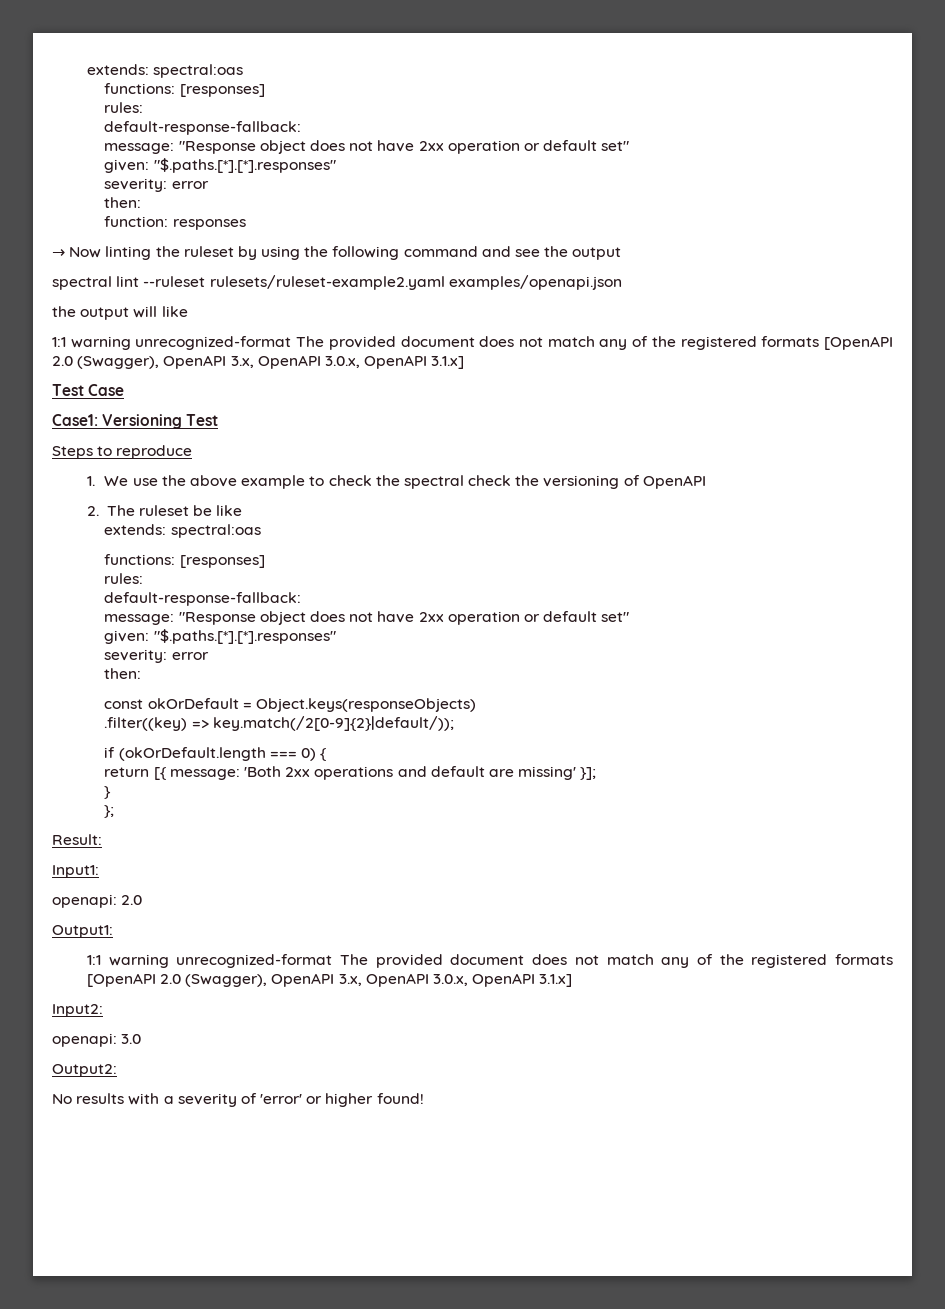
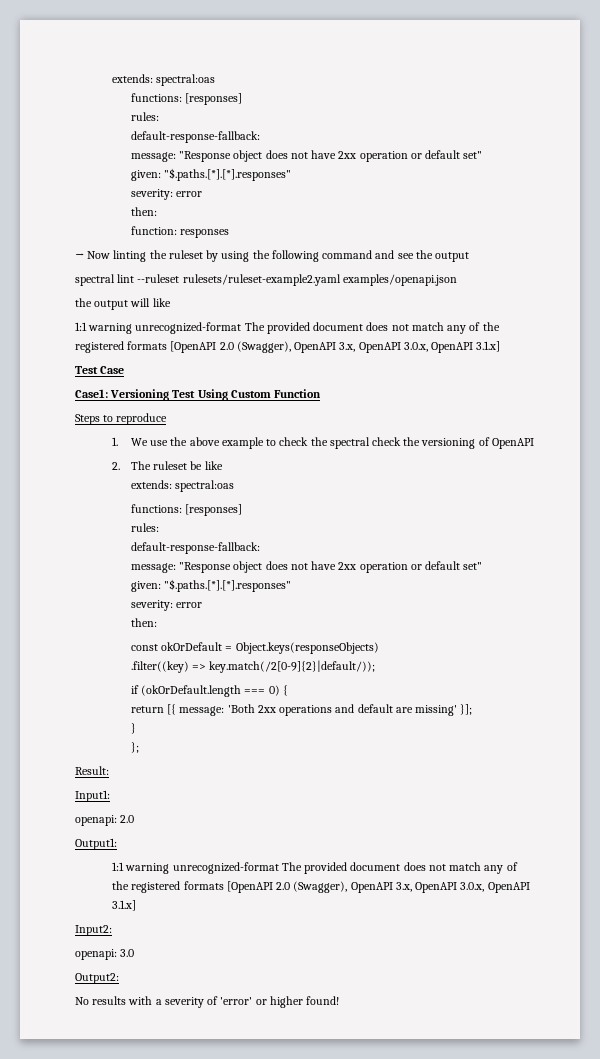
(219, 420) none -> [197,389,322,401] Using Custom Function

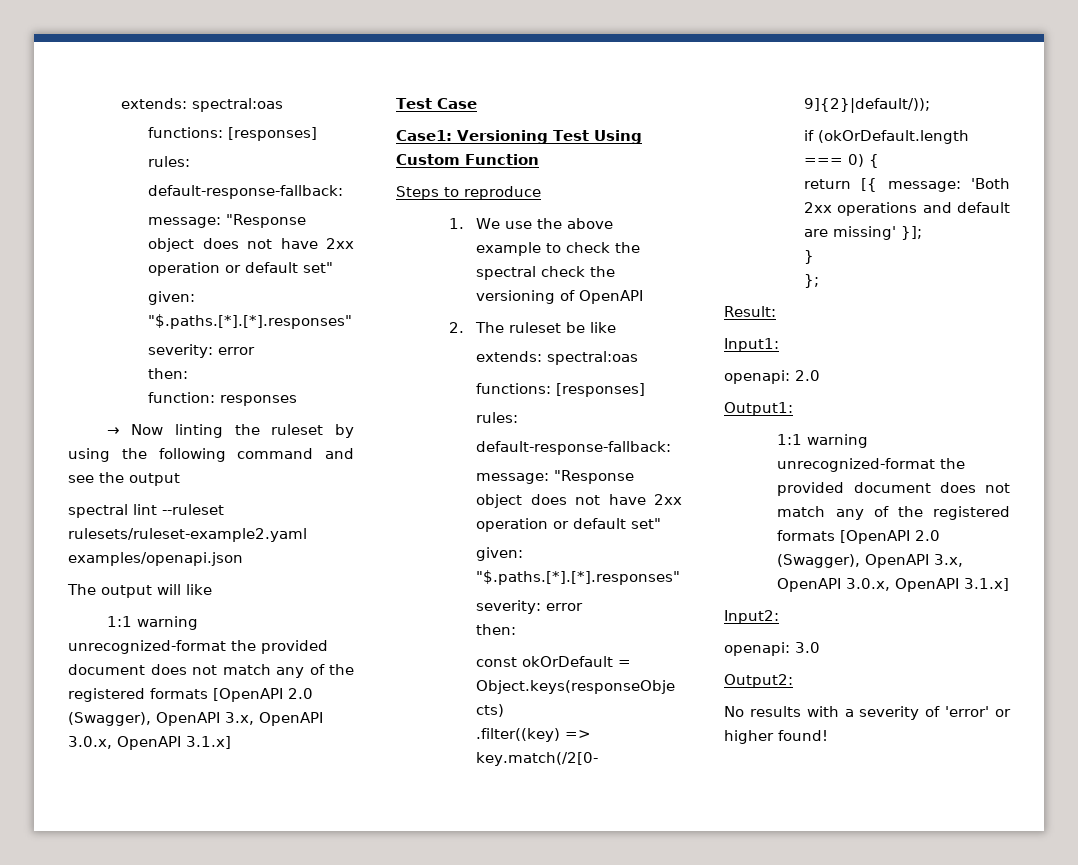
[75,298,92,307] the -> [67,584,96,595] The
[244,322,265,331] The -> [231,640,256,651] the
[281,862,302,871] The -> [940,458,966,469] the

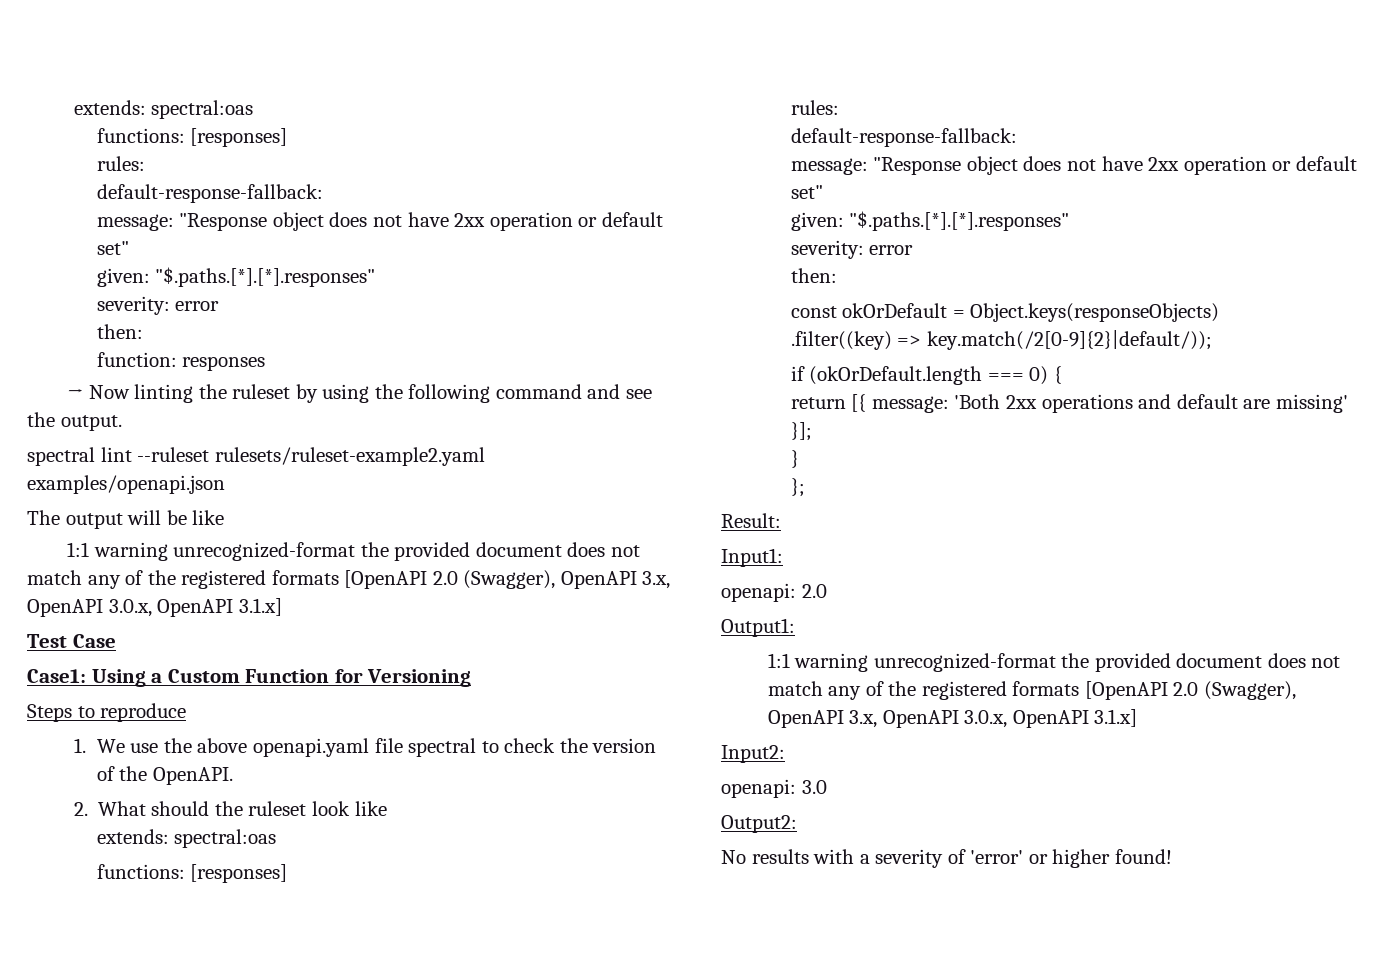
[129,473,180,486] output -> [60,415,122,431] output.
(181, 589) none -> [166,510,187,525] be
[457,130,642,144] Versioning Test Using -> [91,669,163,687] Using a
(539, 159) none -> [334,669,472,687] for Versioning
[476,242,641,256] [476,266,616,280] [476,290,644,304] [449,322,586,333] example to check the spectral check the versioning of OpenAPI // 2. The ruleset be -> [253,738,657,757] [96,766,233,785] [73,801,350,816] openapi.yaml file spectral to check the version of the OpenAPI. // 2. What should the ruleset look

